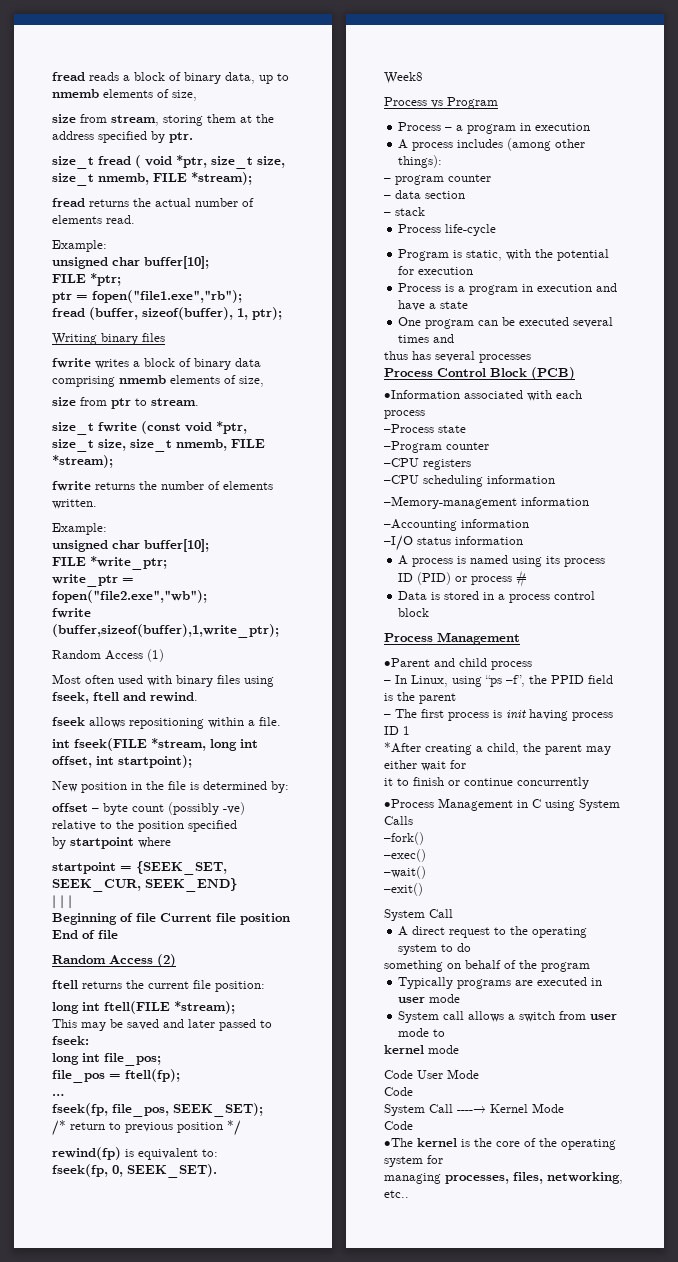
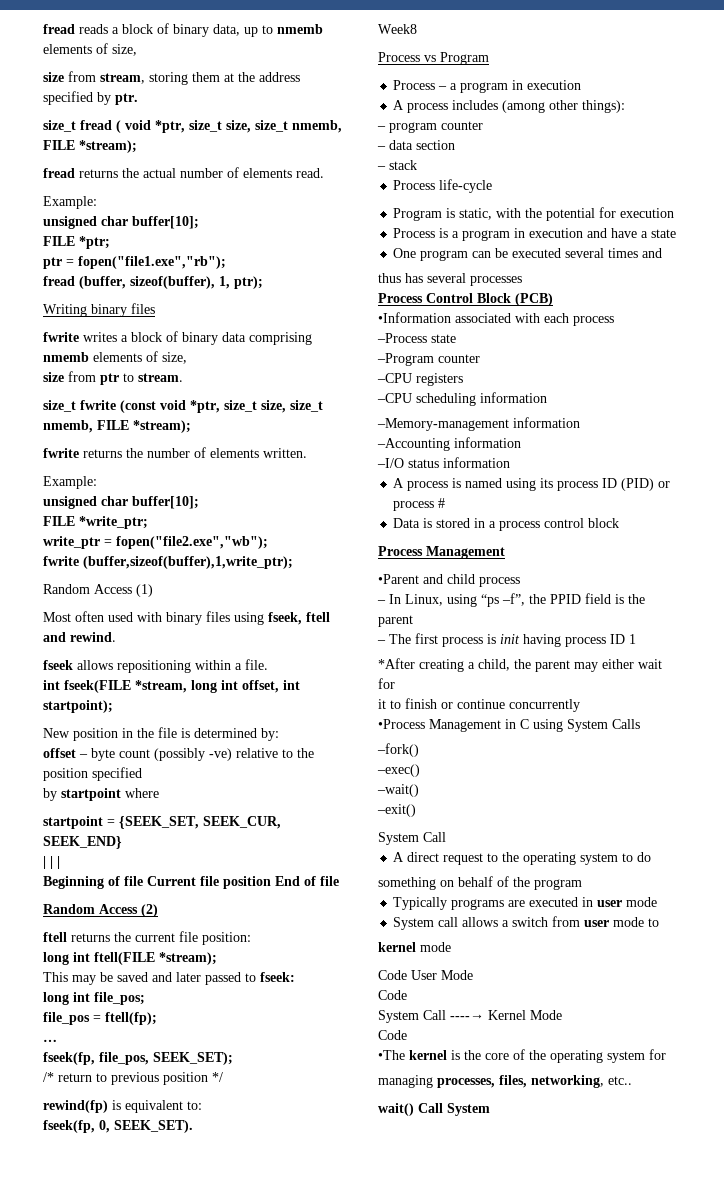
(409, 1194) none -> [378,1103,490,1116] // wait() Call System

